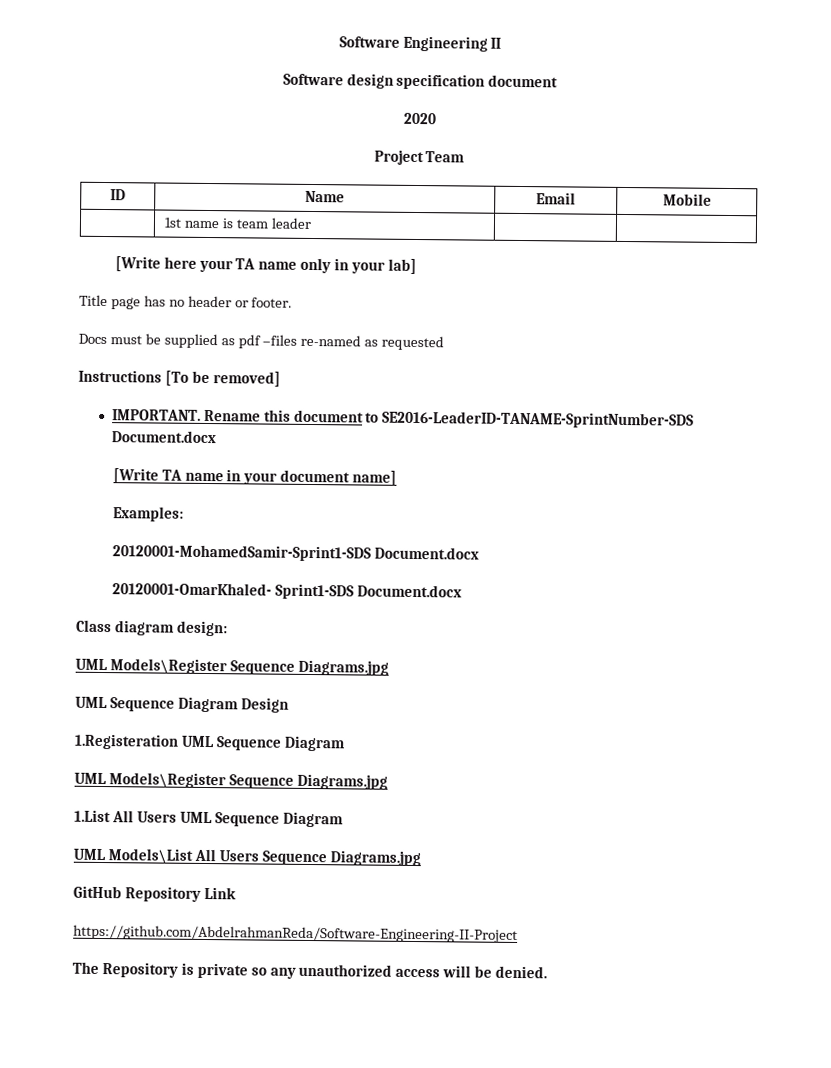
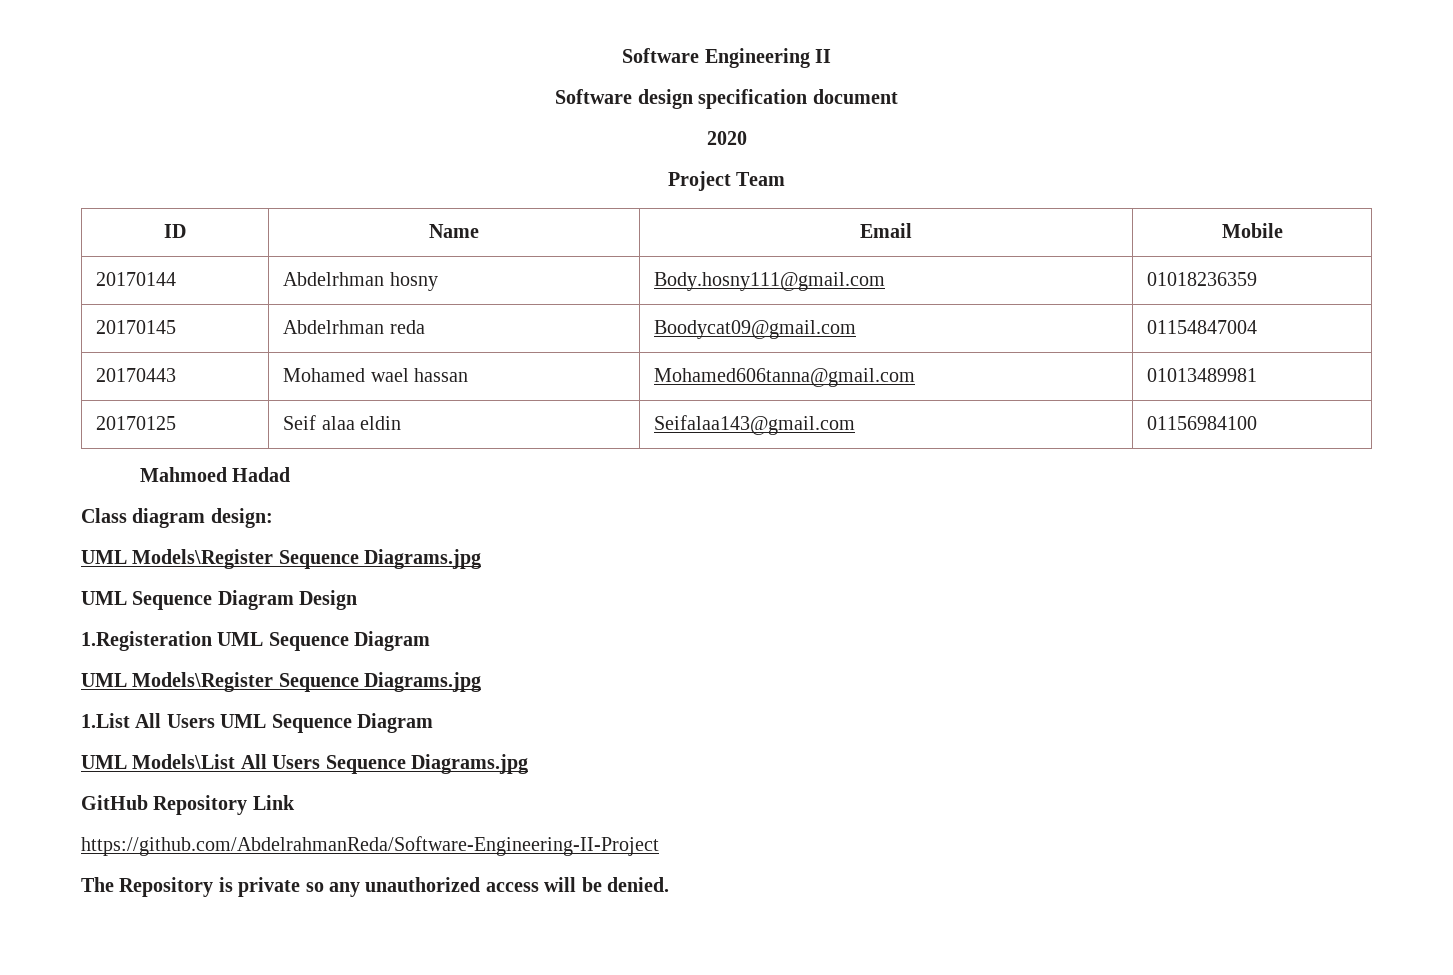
[164,217,312,229] [114,256,418,275] [79,294,293,310] [78,333,445,351] [78,369,281,387] [111,409,695,429] [110,430,216,444] [112,468,398,486] [112,506,184,522] [111,544,479,562] [111,582,462,600] | 1st name is team leader | | // [Write here your TA name only in your lab] // Title page has no header or footer. // Docs must be supplied as pdf –files re-named as requested // Instructions [To be removed] // IMPORTANT. Rename this document to SE2016-LeaderID-TANAME-SprintNumber-SDS Document.docx // [Write TA name in your document name] // Examples: // 20120001-MohamedSamir-Sprint1-SDS Document.docx // 20120001-OmarKhaled- Sprint1-SDS Document.docx -> [96,272,177,286] [283,272,438,291] [654,272,886,291] [1147,272,1258,286] [96,320,177,334] [283,320,425,334] [654,320,857,339] [1147,320,1258,334] [96,368,177,382] [283,368,469,382] [654,368,916,387] [1147,368,1258,382] [96,416,177,430] [283,415,402,430] [654,415,856,435] [1147,416,1258,430] [139,467,290,482] 20170144 | Abdelrhman hosny | Body.hosny111@gmail.com | 01018236359 // 20170145 | Abdelrhman reda | Boodycat09@gmail.com | 01154847004 // 20170443 | Mohamed wael hassan | Mohamed606tanna@gmail.com | 01013489981 // 20170125 | Seif alaa eldin | Seifalaa143@gmail.com | 01156984100 // Mahmoed Hadad

